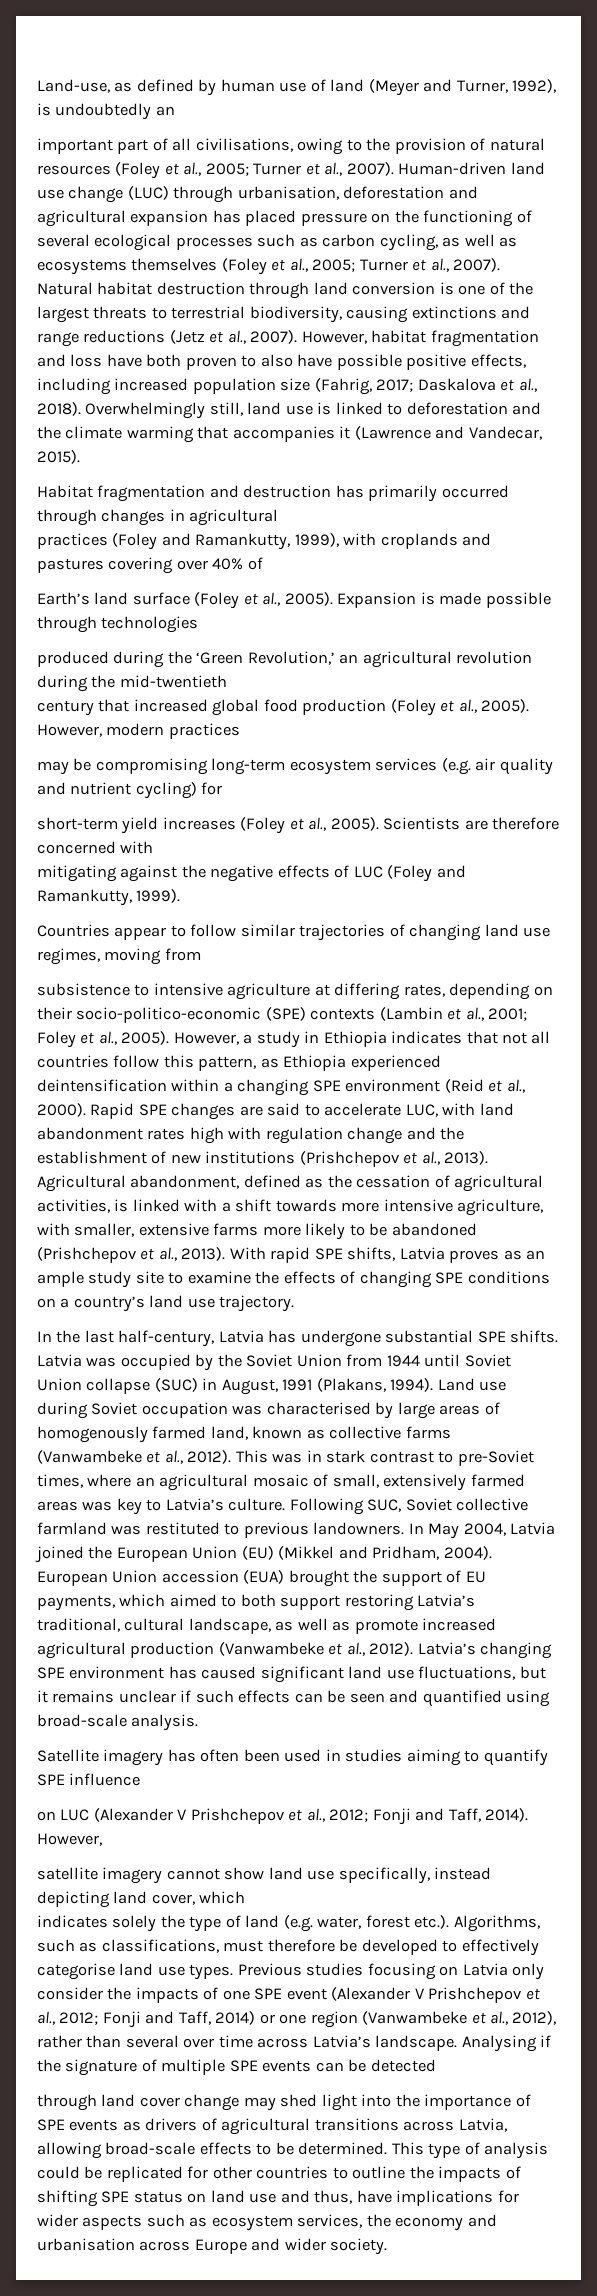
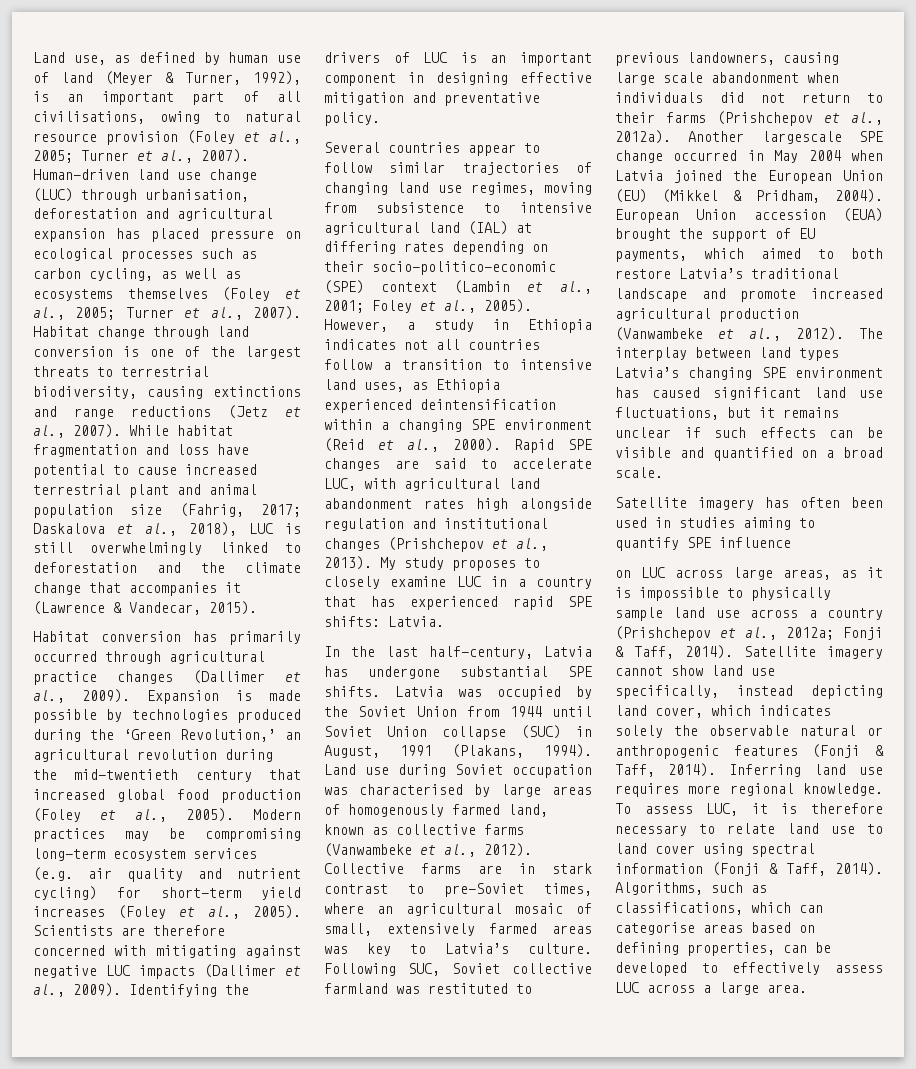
[37,79,110,93] Land-use, -> [33,52,106,65] Land use,
[423,79,453,92] and -> [165,72,174,83] &
[55,103,175,120] undoubtedly an // -> [67,94,84,102] an
[366,138,545,154] [37,165,111,175] the provision of natural resources -> [245,111,301,122] [33,131,178,145] natural resource provision
[394,210,532,227] [37,234,90,247] the functioning of several -> (301, 235) none
[37,282,245,295] Natural habitat destruction -> [33,326,145,339] Habitat change
[301,331,367,344] However, -> [129,425,169,436] While
[146,354,526,370] [37,378,189,395] both proven to also have possible positive effects, including increased -> [33,464,257,478] [33,484,257,498] potential to cause increased terrestrial plant and animal
[37,402,332,419] 2018). Overwhelmingly still, land use is -> [189,522,301,536] [33,542,203,555] 2018), LUC is still overwhelmingly
[126,426,194,443] warming -> [33,582,81,595] change
[435,426,465,439] and -> [113,602,122,613] &
[97,485,332,502] fragmentation and destruction -> [101,631,181,642] conversion
[101,509,279,526] [37,533,492,550] [37,557,263,574] [37,592,333,609] changes in agricultural // practices (Foley and Ramankutty, 1999), with croplands and pastures covering over 40% of // Earth’s land surface (Foley et al., 2005). -> [169,651,265,664] [33,670,301,685] [33,689,130,703] agricultural practice changes (Dallimer et al., 2009).
[37,616,97,633] through -> [106,709,123,722] by
(199, 624) // -> (228, 715) none
(227, 681) // -> (179, 774) none
[37,723,240,739] However, modern practices // -> [253,809,301,820] [33,828,105,842] Modern practices
(223, 788) // -> (141, 892) none
(154, 847) // -> (147, 950) none
[181,865,466,882] [37,889,181,906] [37,924,110,937] the negative effects of LUC (Foley and Ramankutty, 1999). // Countries -> [33,964,301,979] [33,983,249,997] [324,52,592,66] [324,72,592,86] [324,92,540,106] [324,112,380,126] [324,142,460,153] negative LUC impacts (Dallimer et al., 2009). Identifying the drivers of LUC is an important component in designing effective mitigation and preventative policy. // Several countries
(201, 954) // -> (356, 207) none
[227,983,311,1000] agriculture -> [324,221,508,235] agricultural land (IAL)
[403,984,445,997] rates, -> [404,242,444,252] rates
[310,1008,376,1020] contexts -> [381,282,437,292] context
[466,1031,498,1044] that -> (396, 344) none
[163,1055,257,1071] this pattern, -> [383,359,592,370] [324,379,404,392] a transition to intensive land uses,
(476, 1109) none -> [404,478,500,491] agricultural
[228,1127,465,1144] [37,1151,489,1167] [37,1175,544,1192] [37,1199,544,1216] [37,1223,477,1240] [37,1247,546,1263] [37,1271,550,1288] [37,1295,295,1312] with regulation change and the establishment of new institutions (Prishchepov et al., 2013). Agricultural abandonment, defined as the cessation of agricultural activities, is linked with a shift towards more intensive agriculture, with smaller, extensive farms more likely to be abandoned (Prishchepov et al., 2013). With rapid SPE shifts, Latvia proves as an ample study site to examine the effects of changing SPE conditions on a country’s land use trajectory. -> [520,498,592,511] [324,518,548,531] [324,537,548,552] [324,556,540,571] [324,576,592,589] [324,596,592,610] [324,616,444,627] alongside regulation and institutional changes (Prishchepov et al., 2013). My study proposes to closely examine LUC in a country that has experienced rapid SPE shifts: Latvia.
[235,1450,303,1463] This was -> [324,863,502,874] Collective farms are
[313,1522,506,1539] landowners. In May 2004, -> [687,52,839,65] [615,72,839,85] [615,92,883,103] [615,111,883,126] [615,130,883,144] [615,150,883,163] landowners, causing large scale abandonment when individuals did not return to their farms (Prishchepov et al., 2012a). Another largescale SPE change occurred in May 2004 when
[338,1546,368,1559] and -> [733,190,742,201] &
[280,1594,476,1611] [37,1618,351,1634] support restoring Latvia’s traditional, cultural landscape, as well as -> [615,268,839,279] [615,288,726,302] restore Latvia’s traditional landscape and
(414, 1649) none -> [859,328,883,339] [615,347,839,361] The interplay between land types
[349,1693,385,1703] seen -> [615,447,671,458] visible
[506,1690,551,1707] [37,1714,199,1731] using broad-scale analysis. -> [801,447,883,458] [615,467,663,478] on a broad scale.
[93,1808,529,1825] [37,1833,102,1846] [37,1867,98,1880] (Alexander V Prishchepov et al., 2012; Fonji and Taff, 2014). However, // satellite -> [675,567,883,580] [615,587,831,601] [615,607,883,621] [615,626,883,641] [615,645,816,659] across large areas, as it is impossible to physically sample land use across a country (Prishchepov et al., 2012a; Fonji & Taff, 2014). Satellite
(246, 1897) // -> (751, 710) none
[189,1915,540,1932] [37,1939,539,1956] [37,1963,545,1980] [37,1987,540,2003] [37,2011,557,2028] [37,2035,552,2052] [37,2059,436,2076] [37,2094,531,2111] [37,2118,507,2135] [37,2142,549,2159] [37,2166,521,2182] [37,2190,519,2207] [37,2214,497,2231] [37,2238,388,2255] type of land (e.g. water, forest etc.). Algorithms, such as classifications, must therefore be developed to effectively categorise land use types. Previous studies focusing on Latvia only consider the impacts of one SPE event (Alexander V Prishchepov et al., 2012; Fonji and Taff, 2014) or one region (Vanwambeke et al., 2012), rather than several over time across Latvia’s landscape. Analysing if the signature of multiple SPE events can be detected // through land cover change may shed light into the importance of SPE events as drivers of agricultural transitions across Latvia, allowing broad-scale effects to be determined. This type of analysis could be replicated for other countries to outline the impacts of shifting SPE status on land use and thus, have implications for wider aspects such as ecosystem services, the economy and urbanisation across Europe and wider society. -> [709,725,883,736] [615,744,884,759] [615,763,883,777] [615,783,883,797] [615,803,883,816] [615,823,883,836] [615,843,815,857] [615,862,883,876] [615,882,767,895] [615,902,823,915] [615,922,815,935] [615,942,831,956] [615,962,883,976] [615,982,807,995] observable natural or anthropogenic features (Fonji & Taff, 2014). Inferring land use requires more regional knowledge. To assess LUC, it is therefore necessary to relate land use to land cover using spectral information (Fonji & Taff, 2014). Algorithms, such as classifications, which can categorise areas based on defining properties, can be developed to effectively assess LUC across a large area.

